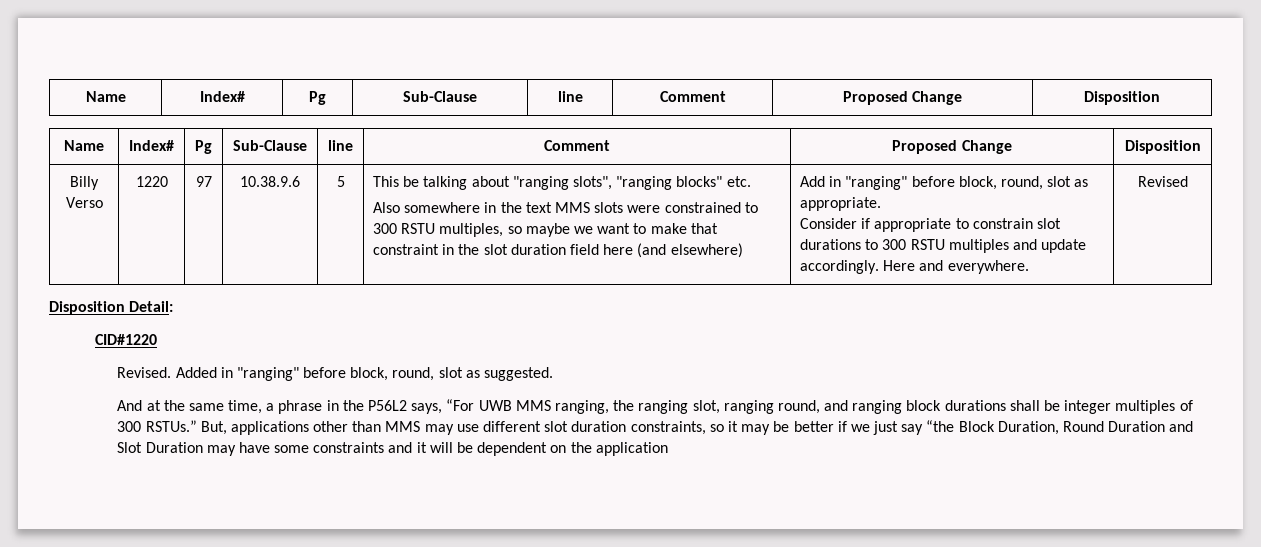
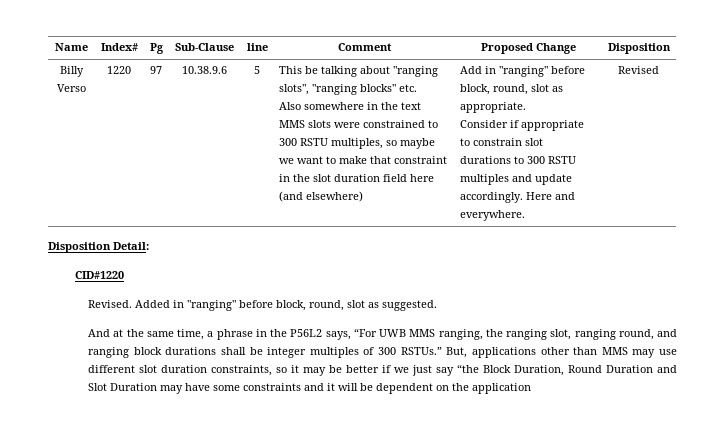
[85,91,126,102] [199,91,245,102] [309,91,326,105] [403,91,477,102] [557,91,583,102] [659,91,726,102] [842,91,963,105] [1084,91,1160,105] [64,140,104,151] [129,140,174,151] [195,140,212,154] [233,140,307,151] [328,140,353,151] [544,140,610,151] [892,140,1012,154] [1124,140,1201,154] Name | Index# | Pg | Sub-Clause | line | Comment | Proposed Change | Disposition // Name | Index# | Pg | Sub-Clause | line | Comment | Proposed Change | Disposition -> [55,43,88,51] [100,43,138,51] [149,43,164,54] [175,43,234,51] [246,43,268,51] [337,43,392,51] [480,43,576,54] [607,43,671,54] Name | Index# | Pg | Sub-Clause | line | Comment | Proposed Change | Disposition

